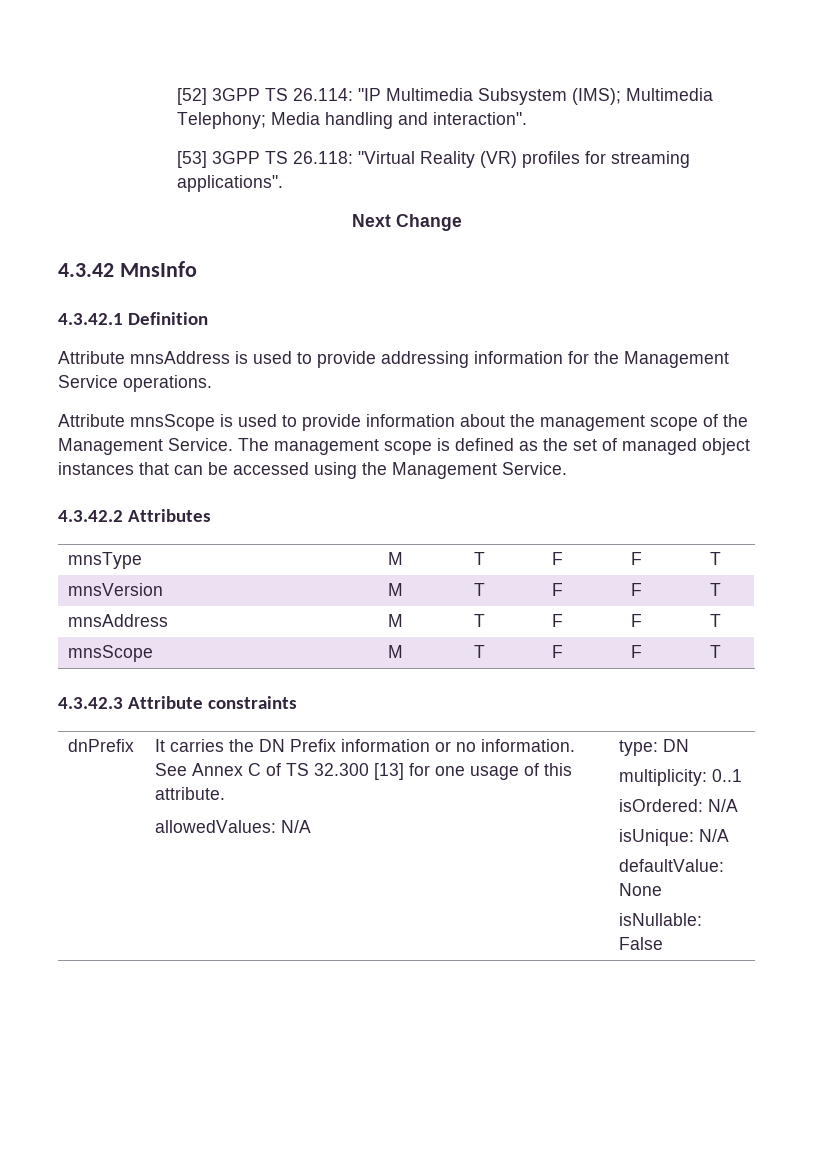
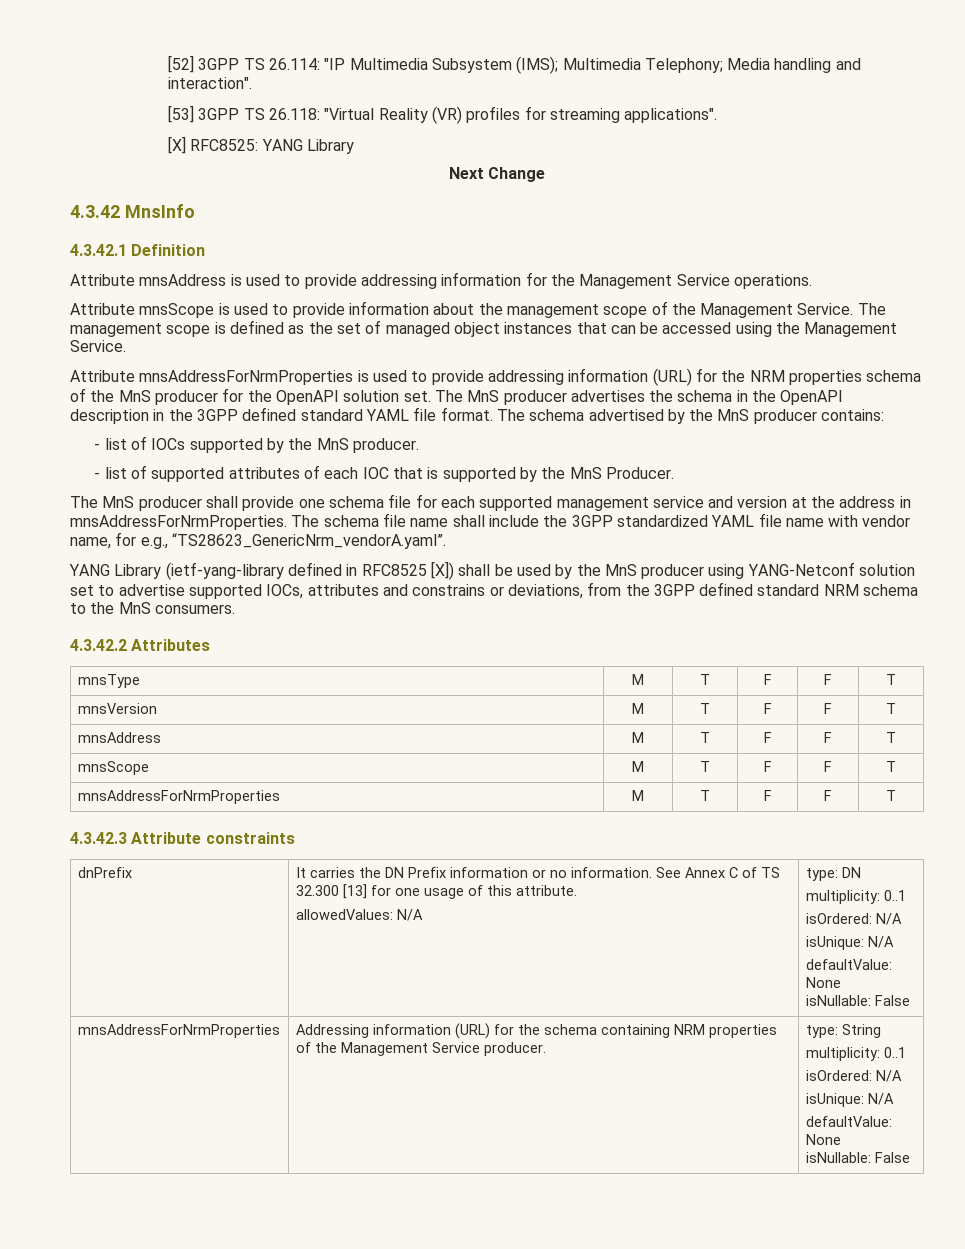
(284, 183) none -> [167,136,354,154] // [X] RFC8525: YANG Library
(567, 468) none -> [70,368,922,386] [70,388,844,405] [70,407,885,424] [94,436,420,453] [94,465,674,482] [70,494,911,511] [70,513,911,530] [70,532,446,549] [69,561,916,580] [70,582,919,599] [70,602,235,614] // Attribute mnsAddressForNrmProperties is used to provide addressing information (URL) for the NRM properties schema of the MnS producer for the OpenAPI solution set. The MnS producer advertises the schema in the OpenAPI description in the 3GPP defined standard YAML file format. The schema advertised by the MnS producer contains: // - list of IOCs supported by the MnS producer. // - list of supported attributes of each IOC that is supported by the MnS Producer. // The MnS producer shall provide one schema file for each supported management service and version at the address in mnsAddressForNrmProperties. The schema file name shall include the 3GPP standardized YAML file name with vendor name, for e.g., “TS28623_GenericNrm_vendorA.yaml”. // YANG Library (ietf-yang-library defined in RFC8525 [X]) shall be used by the MnS producer using YANG-Netconf solution set to advertise supported IOCs, attributes and constrains or deviations, from the 3GPP defined standard NRM schema to the MnS consumers.
(721, 651) none -> [77,790,280,804] [632,790,644,801] [700,790,710,801] [763,790,772,801] [824,790,832,801] [886,790,896,801] // mnsAddressForNrmProperties | M | T | F | F | T
(664, 943) none -> [77,1024,280,1038] [295,1023,777,1039] [295,1042,546,1056] [805,1024,881,1038] [805,1047,906,1061] [805,1070,902,1082] [805,1093,894,1107] [805,1116,892,1127] [805,1134,841,1145] [805,1152,910,1163] // mnsAddressForNrmProperties | Addressing information (URL) for the schema containing NRM properties of the Management Service producer. | type: String // multiplicity: 0..1 // isOrdered: N/A // isUnique: N/A // defaultValue: None // isNullable: False

